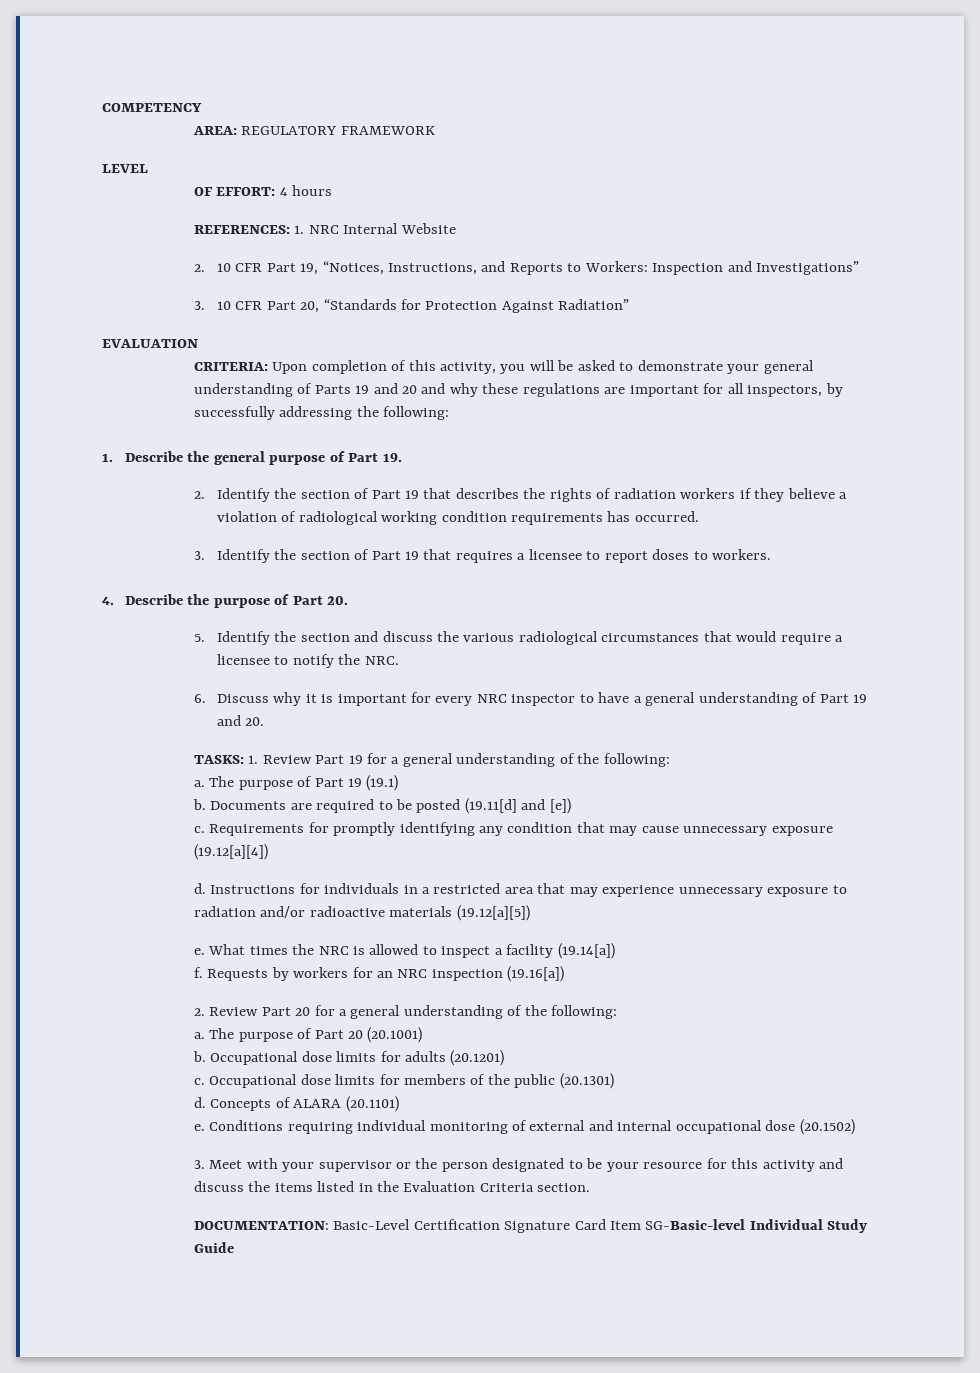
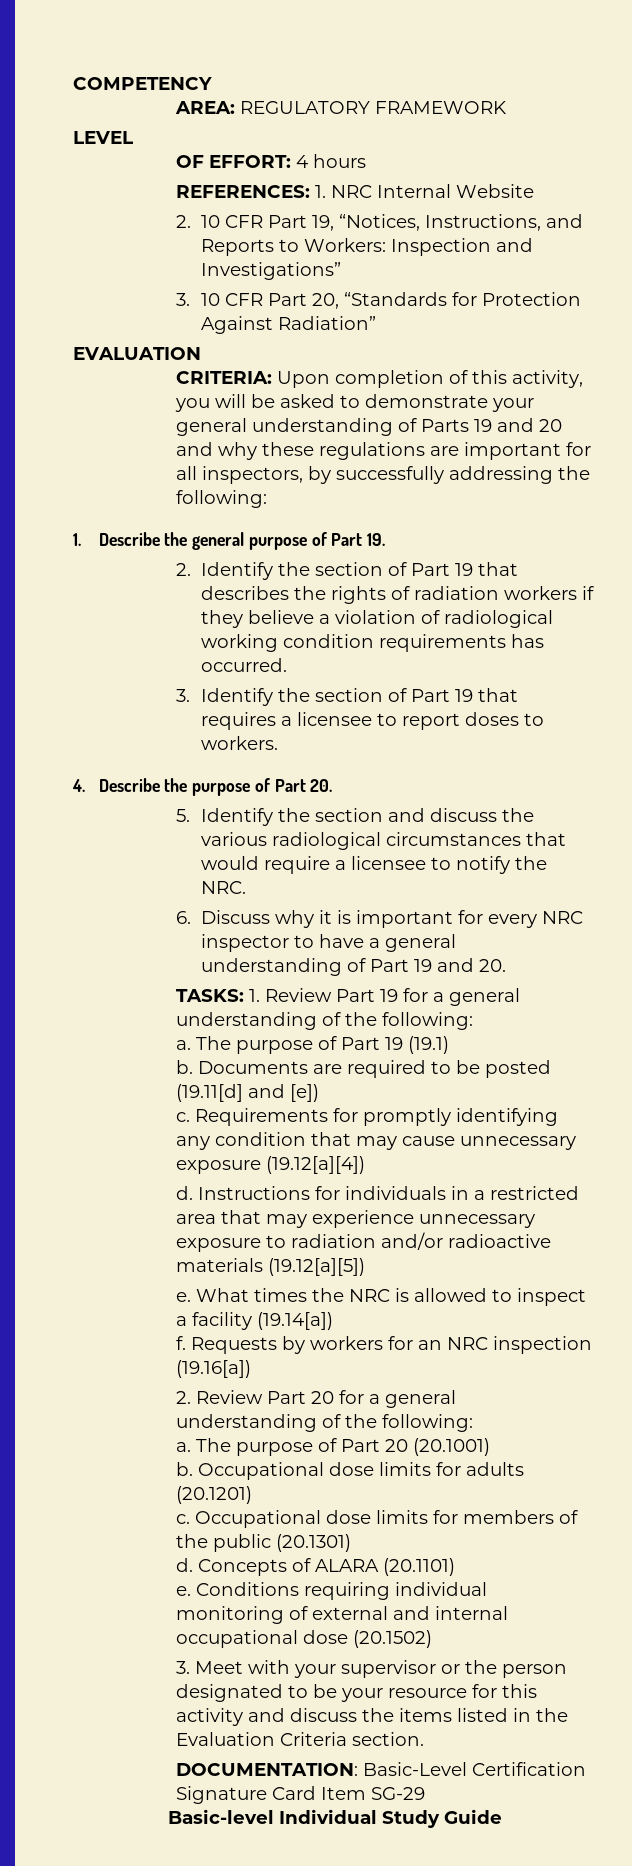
[645,1219,746,1230] SG-Basic-level -> [370,1787,425,1800] [167,1809,274,1824] SG-29 // Basic-level

